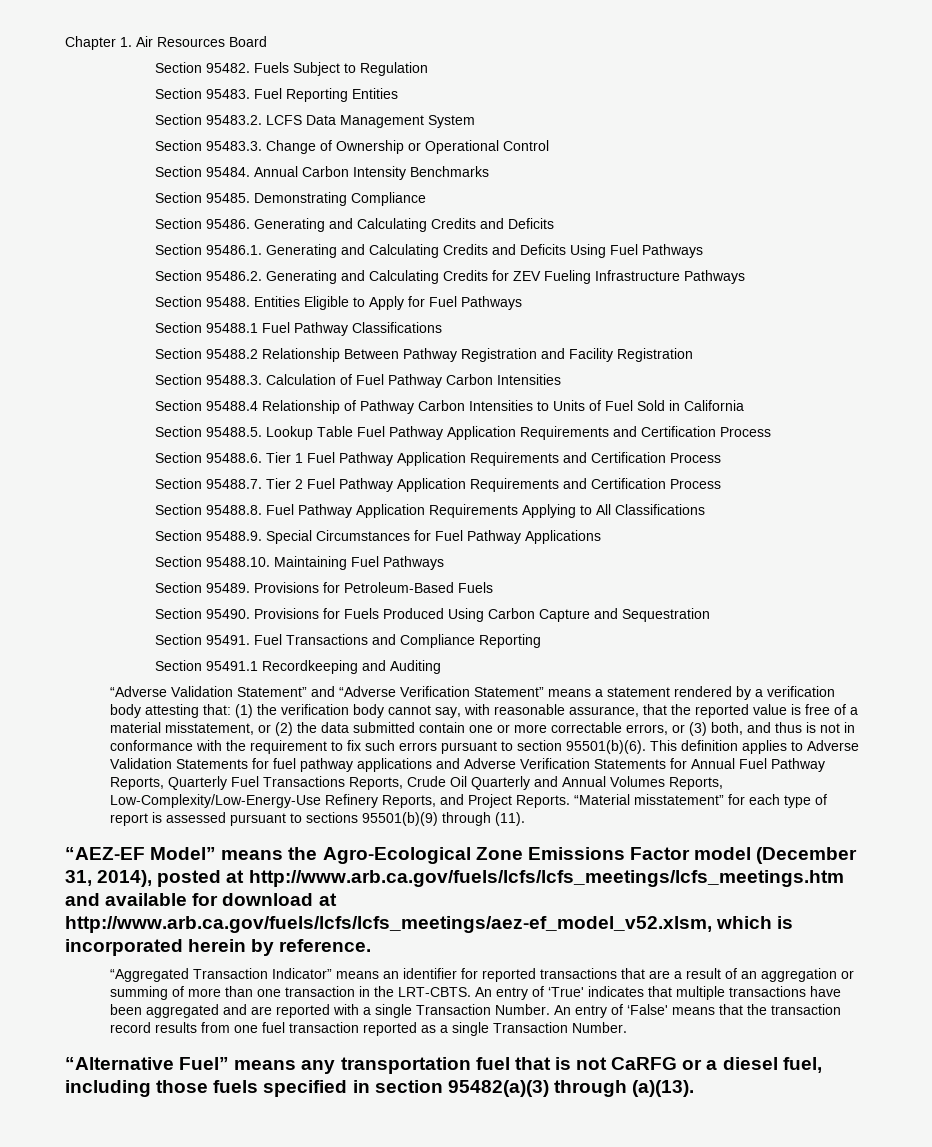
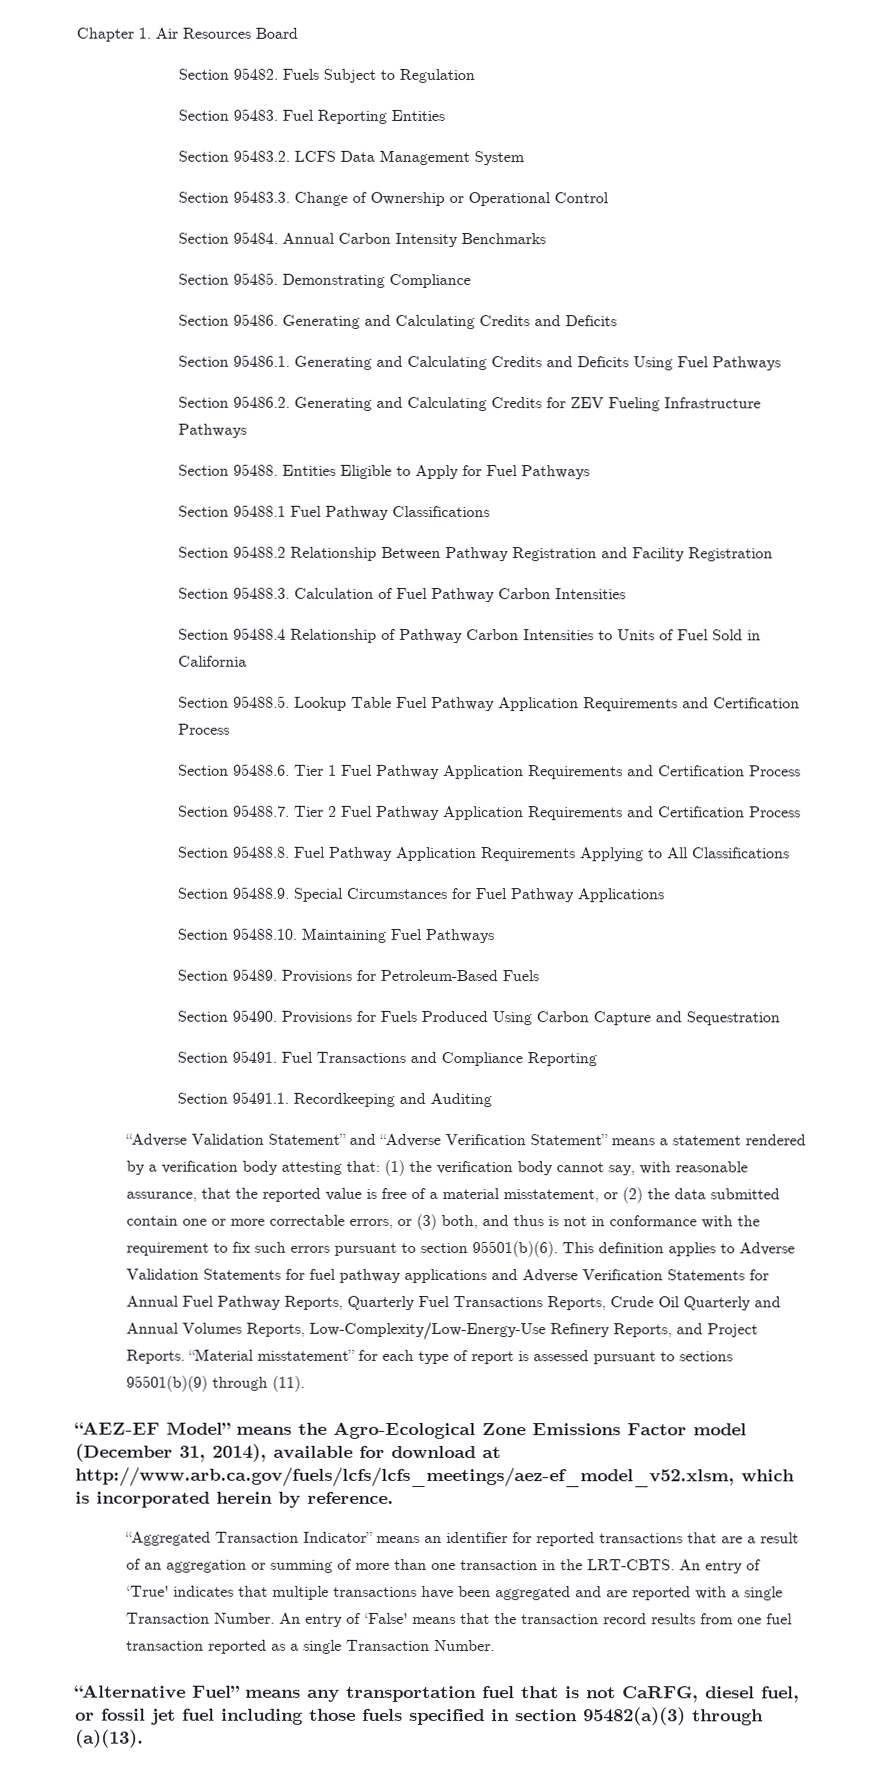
[205,661,258,671] 95491.1 -> [231,1091,289,1104] 95491.1.
[157,870,844,887] [65,893,100,906] posted at http://www.arb.ca.gov/fuels/lcfs/lcfs_meetings/lcfs_meetings.htm and -> (267, 1452) none
[611,1057,822,1073] CaRFG or a diesel fuel, -> [622,1686,800,1703] [75,1708,215,1725] CaRFG, diesel fuel, or fossil jet fuel

